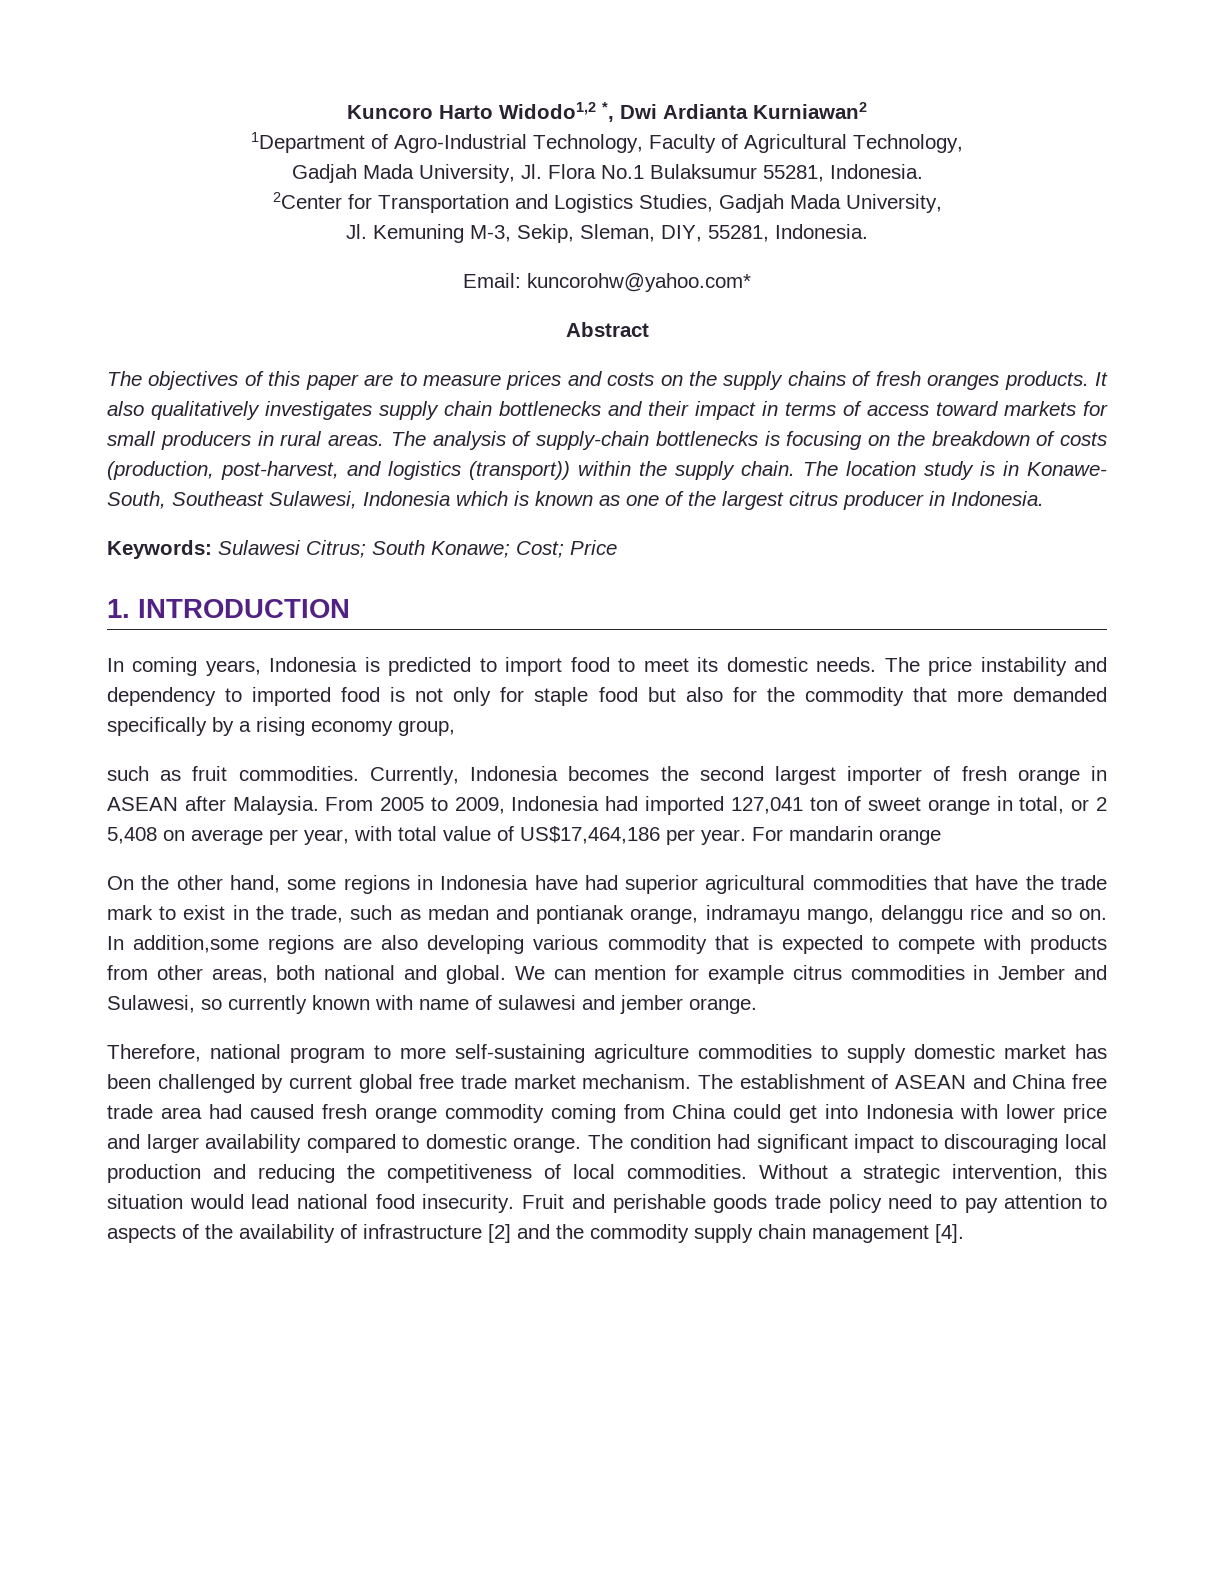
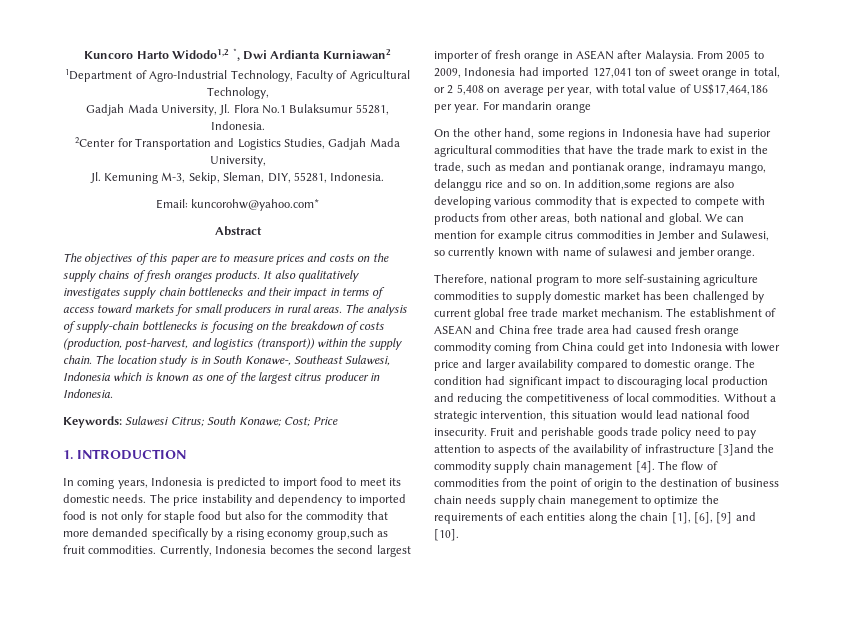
[1027,462,1107,476] [107,491,166,509] Konawe- South, -> [213,355,291,366] South Konawe-,
[398,720,455,736] [107,766,149,781] group, // such -> [316,528,374,540] group,such
[488,1224,550,1243] [2] and -> [718,444,754,456] [3]and
(964, 1233) none -> [657,461,718,471] [434,478,779,490] [434,495,719,507] [434,512,756,524] [434,529,459,541] The flow of commodities from the point of origin to the destination of business chain needs supply chain manegement to optimize the requirements of each entities along the chain [1], [6], [9] and [10].

